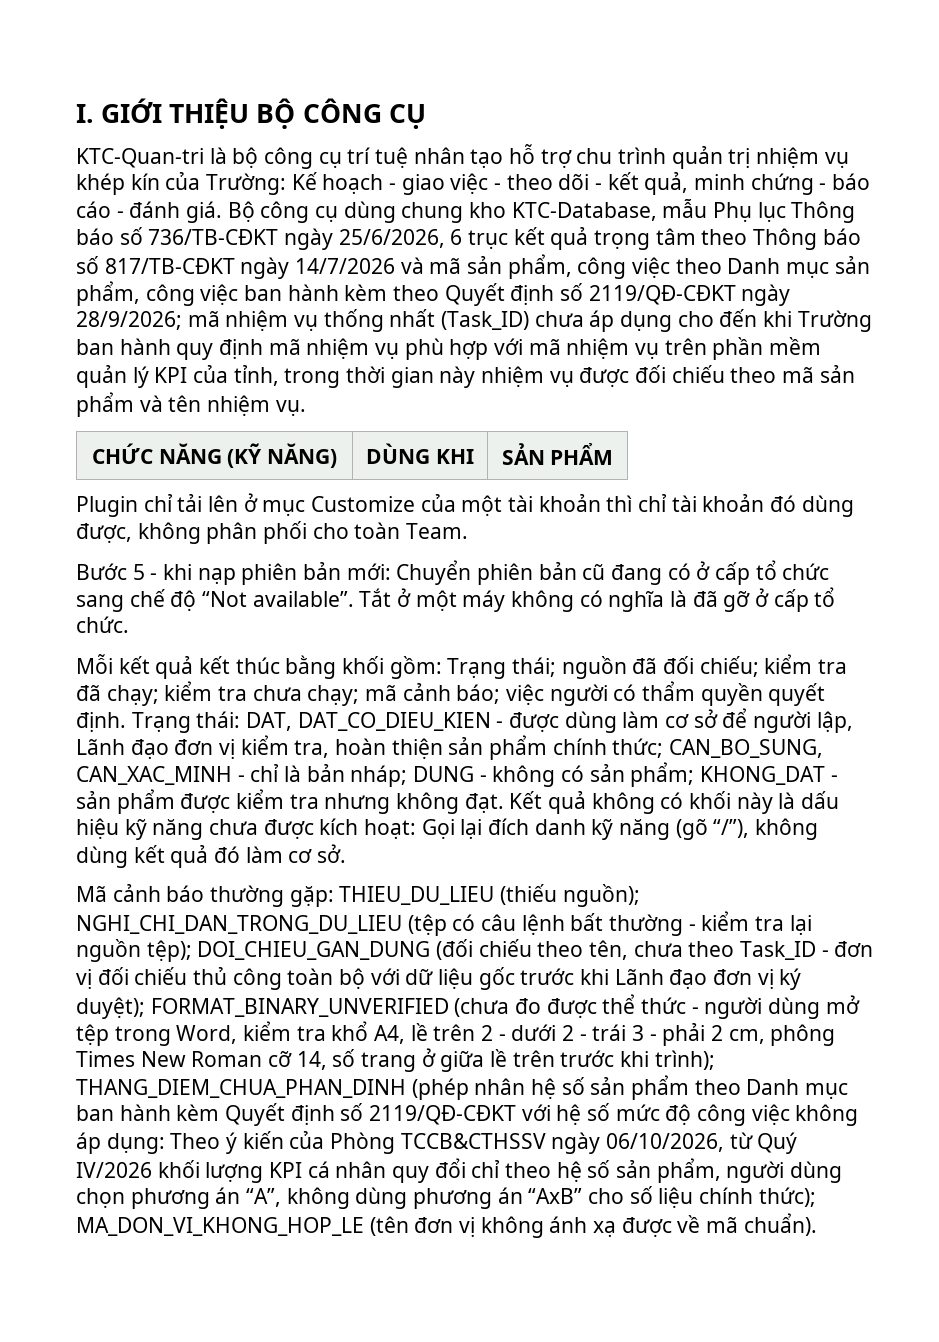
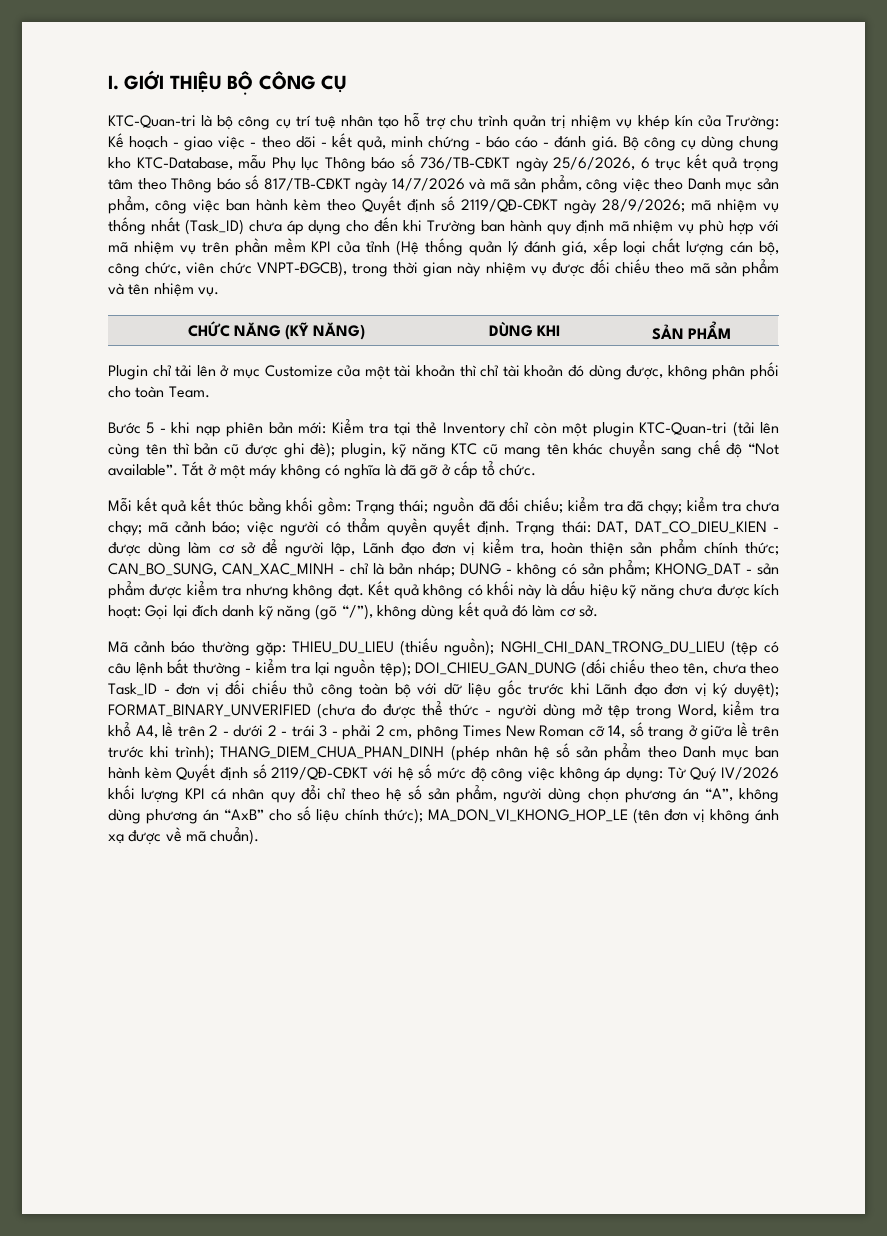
[76,365,279,388] quản lý KPI của tỉnh, -> [311,238,779,256] [108,261,347,277] KPI của tỉnh (Hệ thống quản lý đánh giá, xếp loại chất lượng cán bộ, công chức, viên chức VNPT-ĐGCB),
[396,560,830,585] Chuyển phiên bản cũ đang có ở cấp tổ chức -> [331,419,779,437] [108,440,655,458] Kiểm tra tại thẻ Inventory chỉ còn một plugin KTC-Quan-tri (tải lên cùng tên thì bản cũ được ghi đè); plugin, kỹ năng KTC cũ mang tên khác chuyển
[170,1131,753,1154] Theo ý kiến của Phòng TCCB&CTHSSV ngày 06/10/2026, từ -> [667,767,686,779] Từ

